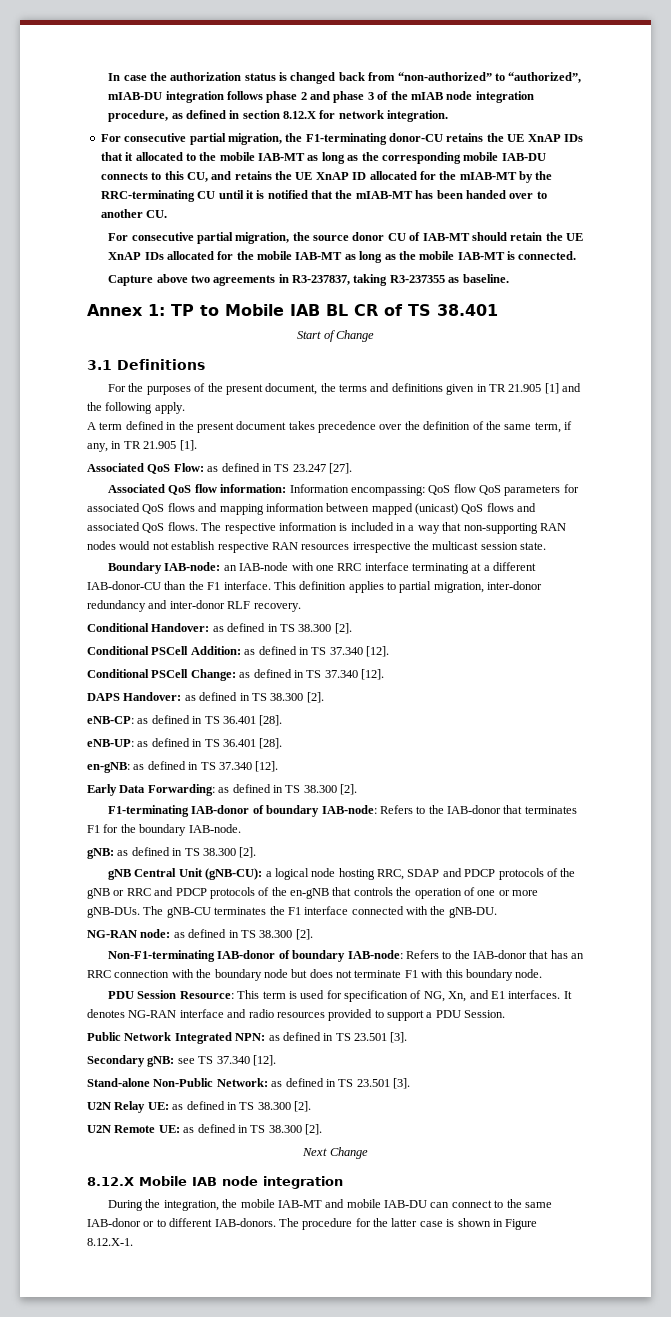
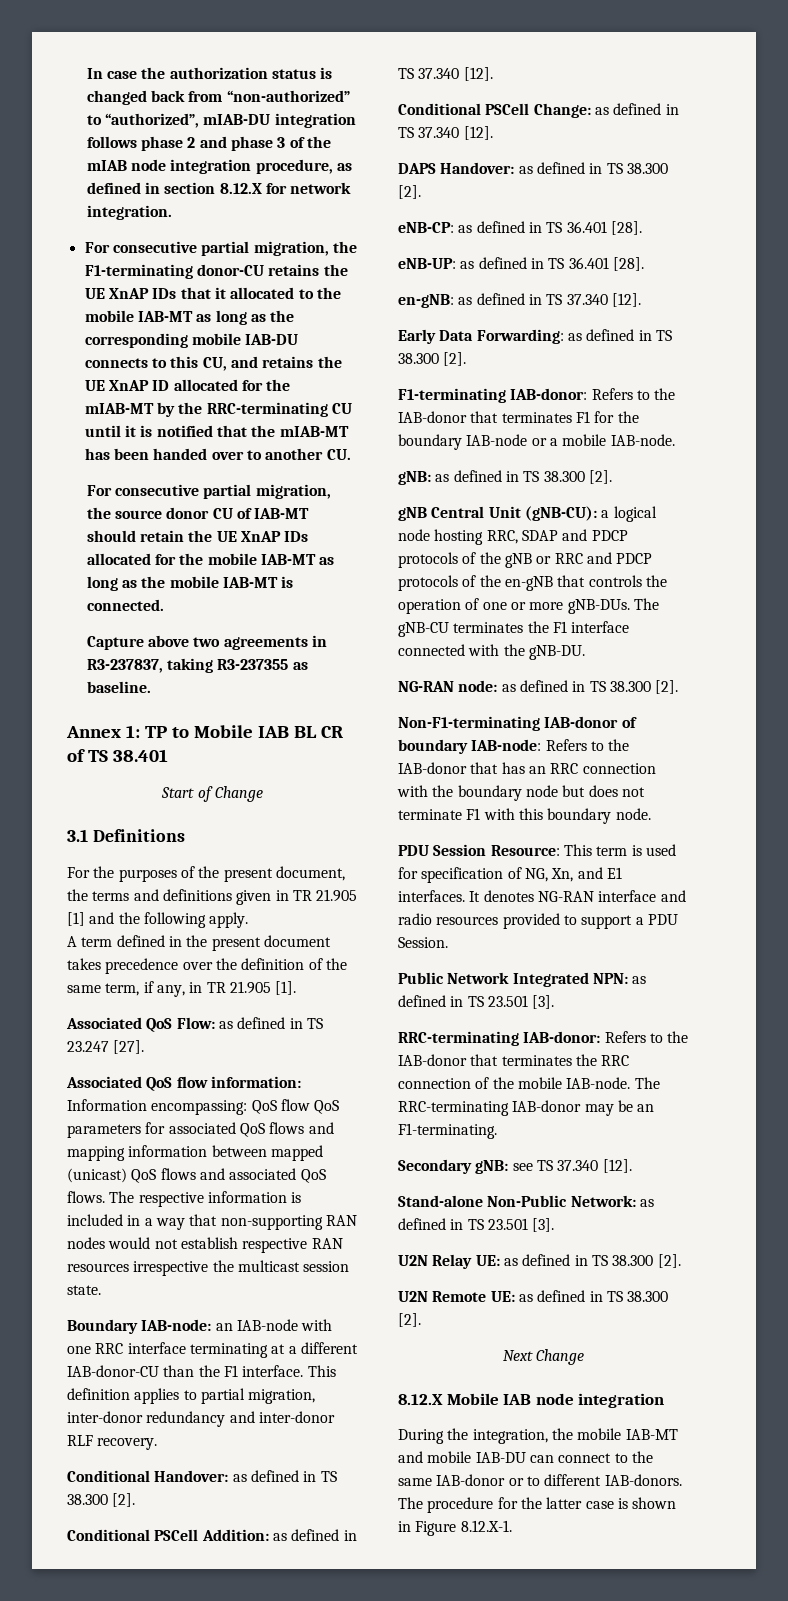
[191,805,377,817] IAB-donor of boundary IAB-node: -> [510,388,588,400] IAB-donor:
(187, 830) none -> [466,434,607,446] IAB-node or a mobile
(408, 1037) none -> [398,1031,689,1046] [398,1054,630,1066] [398,1077,660,1089] [398,1100,655,1116] [398,1123,497,1139] // RRC-terminating IAB-donor: Refers to the IAB-donor that terminates the RRC connection of the mobile IAB-node. The RRC-terminating IAB-donor may be an F1-terminating.

